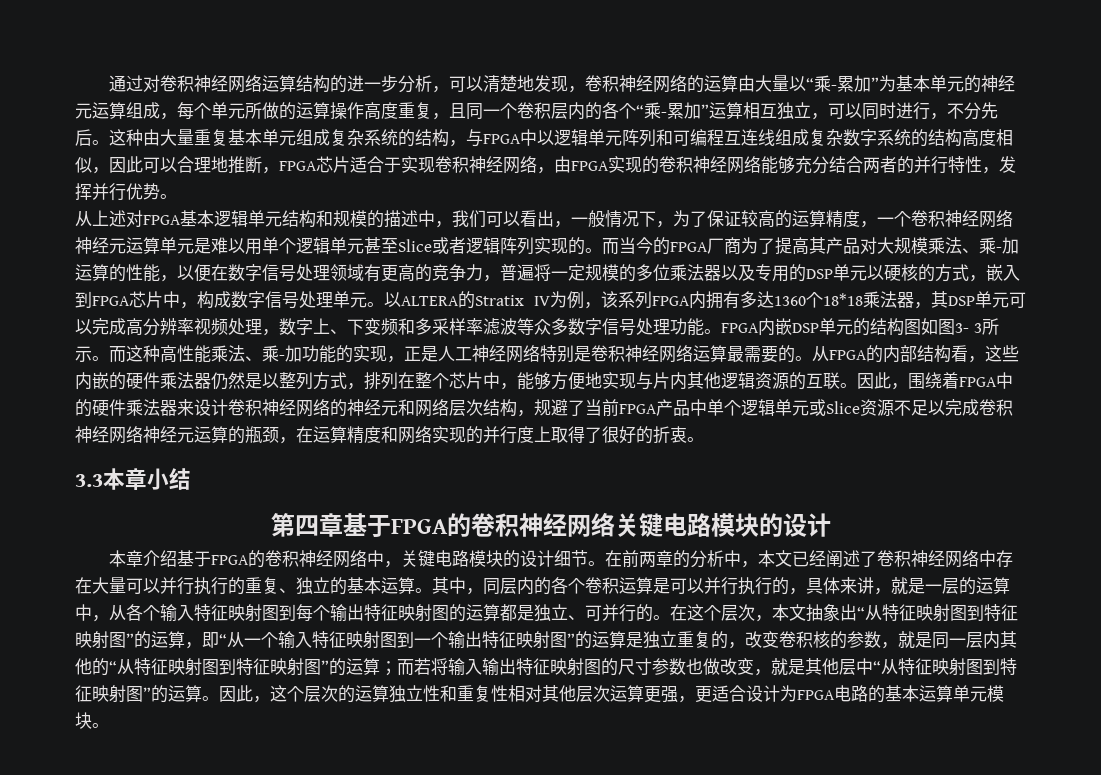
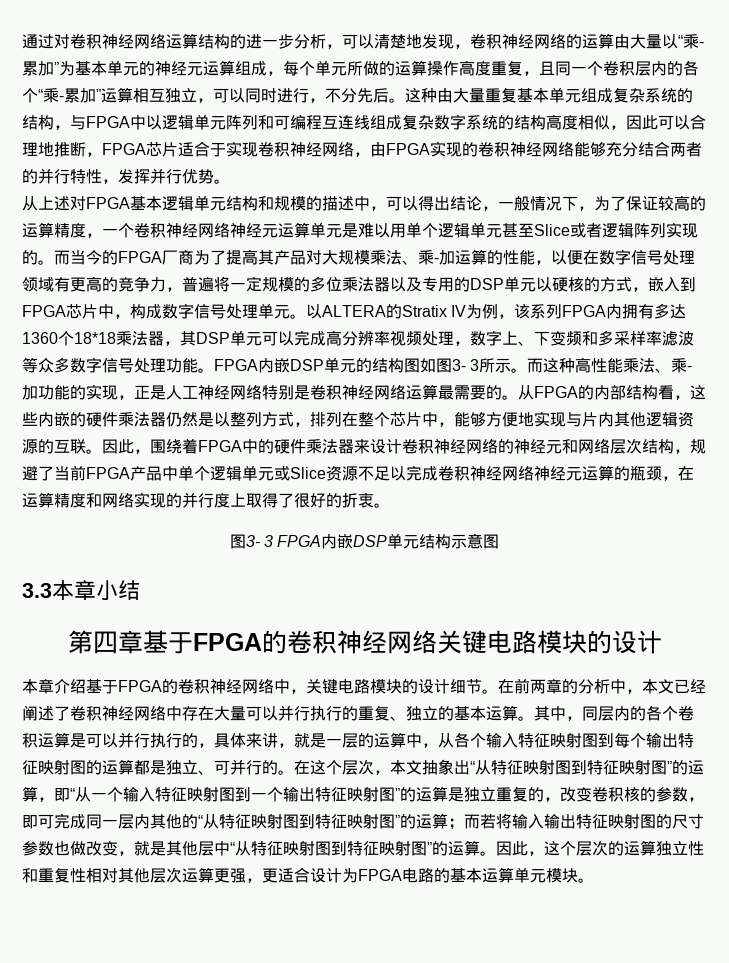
[452,210,554,228] 我们可以看出 -> [386,196,482,211] 可以得出结论
(704, 439) none -> [229,533,500,549] // 图3- 3 FPGA内嵌DSP单元结构示意图
[898,631,932,648] 就是 -> [22,813,86,829] 即可完成

